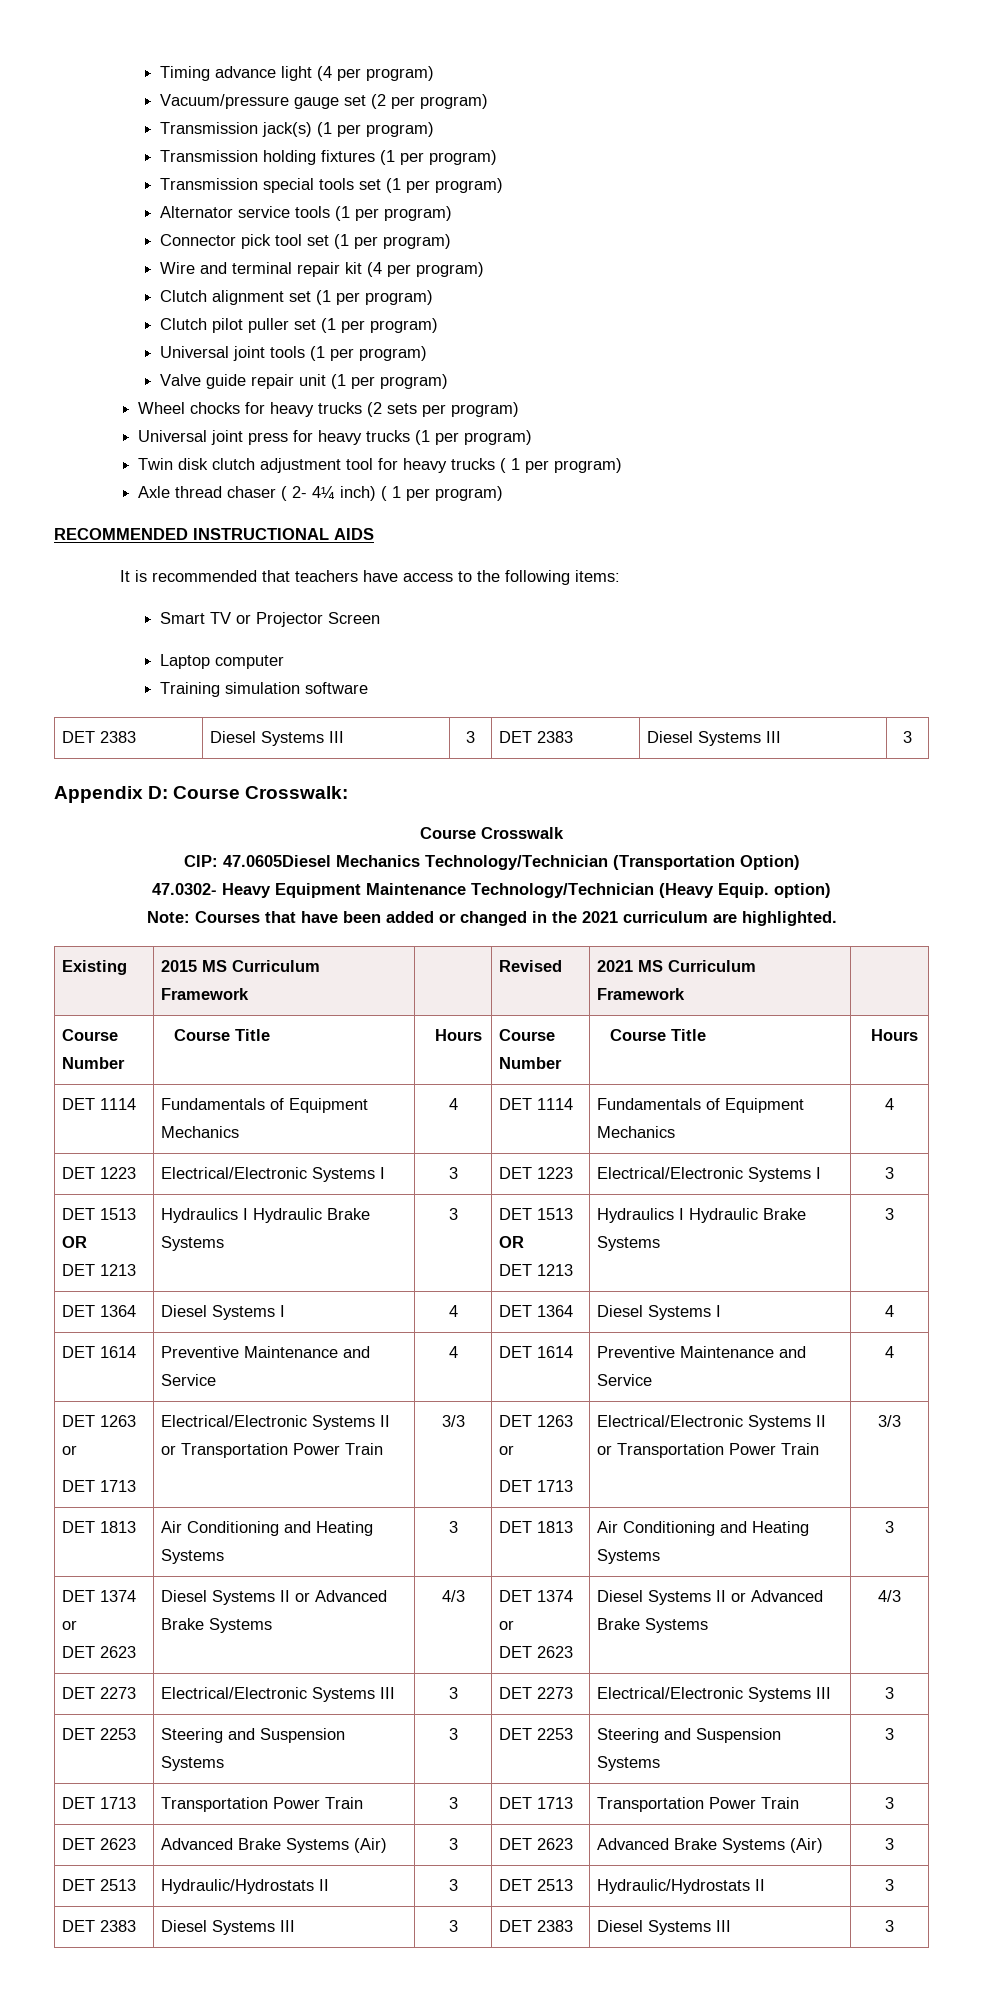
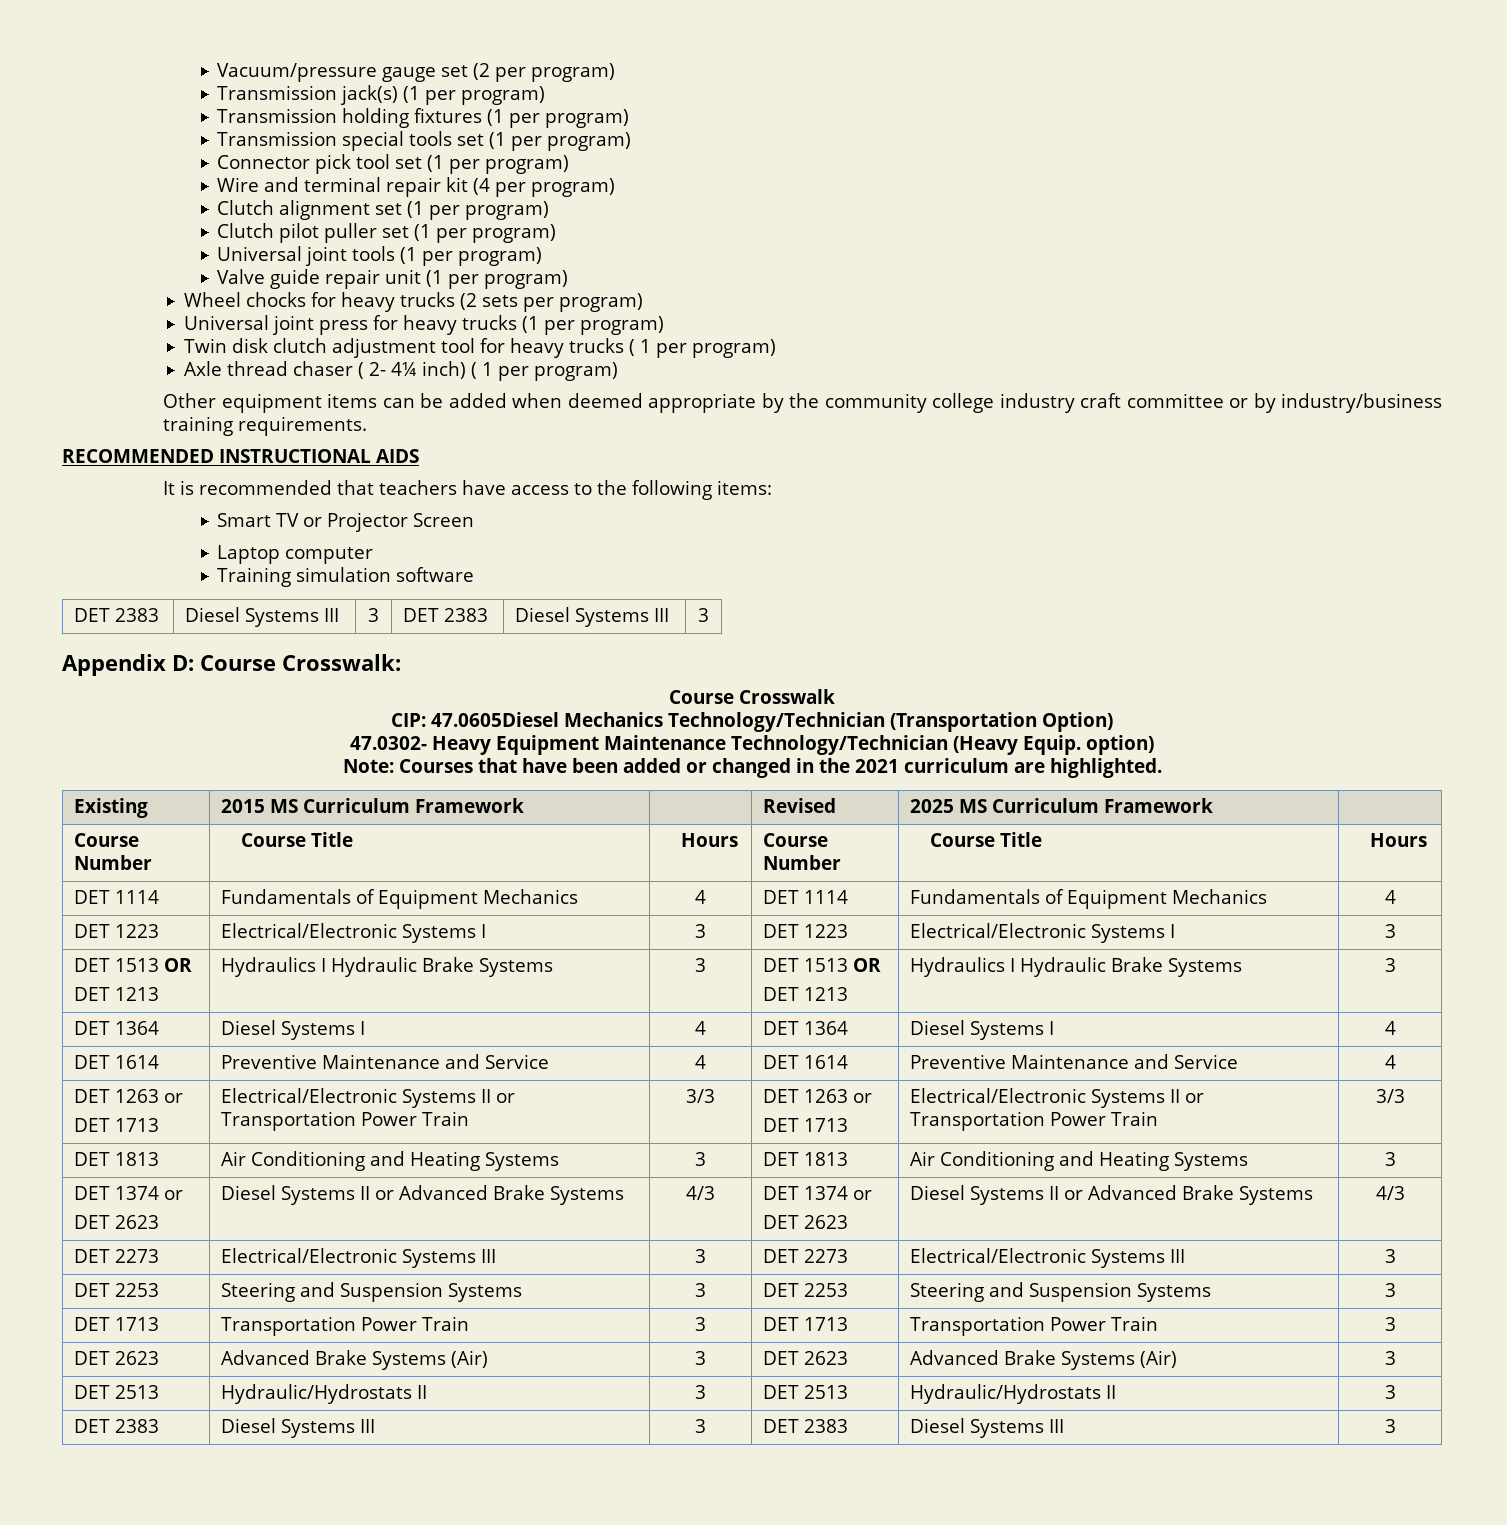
[160,66,435,81] Timing advance light (4 per program) // -> (217, 72) none
[160,206,453,221] // Alternator service tools (1 per program) -> (632, 141) none
(504, 493) none -> [163,393,1442,413] [163,416,368,436] // Other equipment items can be added when deemed appropriate by the community college industry craft committee or by industry/business training requirements.
[596,960,633,972] 2021 -> [910,799,955,813] 2025

